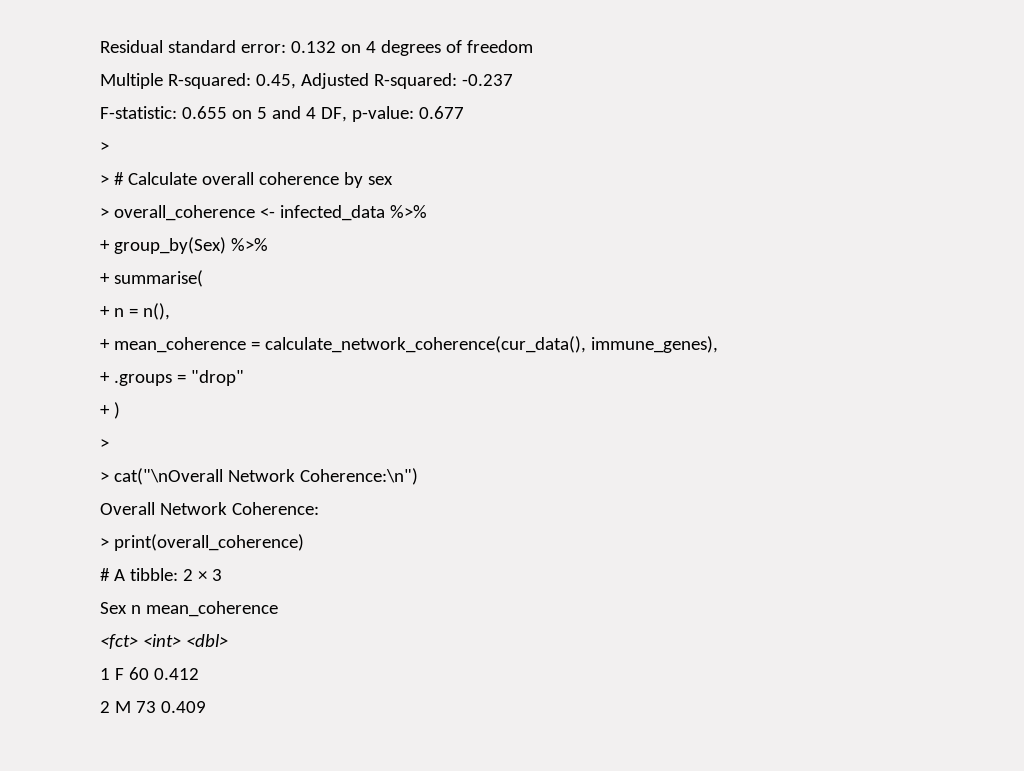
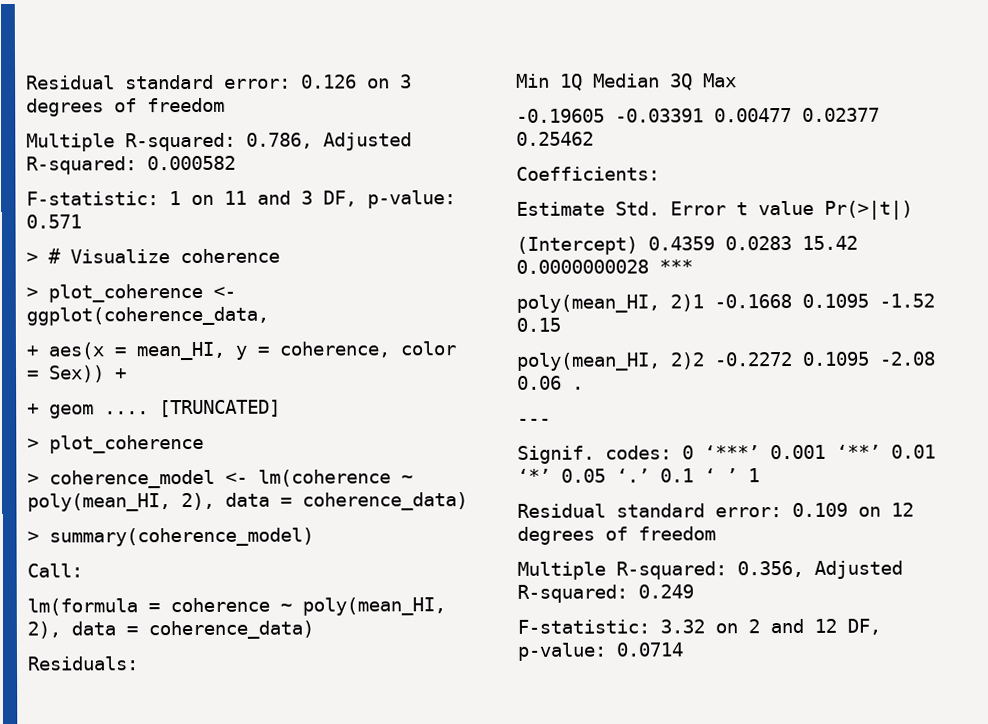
[100,40,533,56] [100,73,513,89] [100,106,464,122] [100,142,109,152] Residual standard error: 0.132 on 4 degrees of freedom // Multiple R-squared: 0.45, Adjusted R-squared: -0.237 // F-statistic: 0.655 on 5 and 4 DF, p-value: 0.677 // > -> [26,74,412,90] [26,97,225,117] [26,132,412,152] [26,155,236,175] [26,190,456,209] [26,214,82,229] Residual standard error: 0.126 on 3 degrees of freedom // Multiple R-squared: 0.786, Adjusted R-squared: 0.000582 // F-statistic: 1 on 11 and 3 DF, p-value: 0.571
[127,172,393,188] [100,205,427,221] [100,237,268,254] [100,270,203,287] [100,303,170,320] [100,336,718,353] [100,370,244,386] [100,402,120,419] [100,439,109,449] [100,468,418,485] [100,502,319,515] [100,534,304,551] [100,568,222,581] [100,601,278,617] [100,634,228,649] [100,667,199,680] [100,701,206,713] Calculate overall coherence by sex // > overall_coherence <- infected_data %>% // + group_by(Sex) %>% // + summarise( // + n = n(), // + mean_coherence = calculate_network_coherence(cur_data(), immune_genes), // + .groups = "drop" // + ) // > // > cat("\nOverall Network Coherence:\n") // Overall Network Coherence: // > print(overall_coherence) // # A tibble: 2 × 3 // Sex n mean_coherence // <fct> <int> <dbl> // 1 F 60 0.412 // 2 M 73 0.409 -> [70,248,280,264] [26,283,236,303] [26,306,269,326] [26,341,456,361] [27,365,127,383] [27,399,281,419] [27,434,204,454] [27,469,413,489] [27,492,468,512] [27,527,314,547] [27,563,83,578] [27,597,446,616] [27,620,314,640] [27,656,139,671] [516,73,737,91] [516,107,880,123] [516,131,594,146] [516,166,660,181] [516,200,913,220] [516,235,858,255] [516,259,693,274] [516,293,935,313] [516,317,561,332] [516,351,936,371] [517,375,584,390] [517,418,551,425] [517,444,936,464] [517,468,760,483] [517,502,914,518] [517,526,716,545] [517,560,903,580] [517,584,694,603] [517,618,881,635] [517,642,683,661] Visualize coherence // > plot_coherence <- ggplot(coherence_data, // + aes(x = mean_HI, y = coherence, color = Sex)) + // + geom .... [TRUNCATED] // > plot_coherence // > coherence_model <- lm(coherence ~ poly(mean_HI, 2), data = coherence_data) // > summary(coherence_model) // Call: // lm(formula = coherence ~ poly(mean_HI, 2), data = coherence_data) // Residuals: // Min 1Q Median 3Q Max // -0.19605 -0.03391 0.00477 0.02377 0.25462 // Coefficients: // Estimate Std. Error t value Pr(>|t|) // (Intercept) 0.4359 0.0283 15.42 0.0000000028 *** // poly(mean_HI, 2)1 -0.1668 0.1095 -1.52 0.15 // poly(mean_HI, 2)2 -0.2272 0.1095 -2.08 0.06 . // --- // Signif. codes: 0 ‘***’ 0.001 ‘**’ 0.01 ‘*’ 0.05 ‘.’ 0.1 ‘ ’ 1 // Residual standard error: 0.109 on 12 degrees of freedom // Multiple R-squared: 0.356, Adjusted R-squared: 0.249 // F-statistic: 3.32 on 2 and 12 DF, p-value: 0.0714

